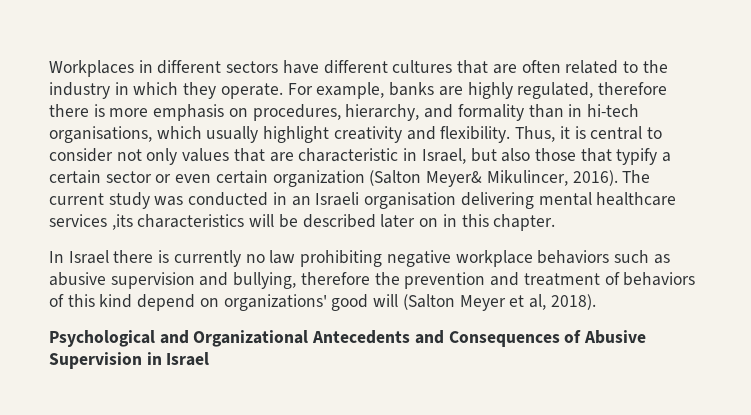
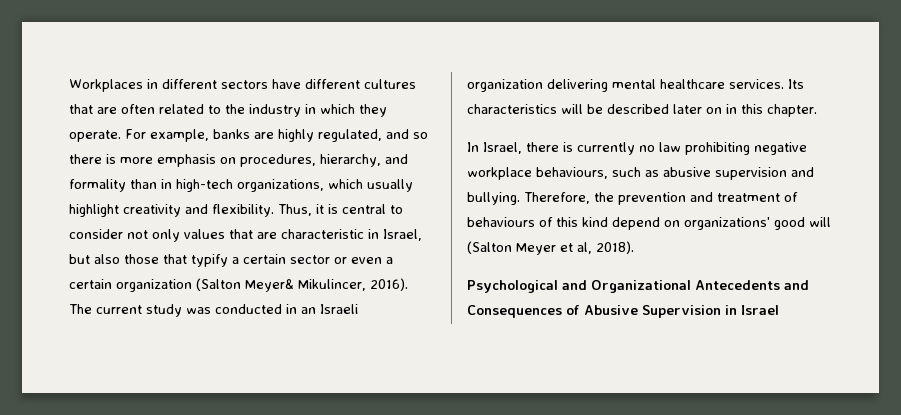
[597,82,667,95] therefore -> [386,129,428,139] and so
[586,104,639,117] [49,126,152,143] hi-tech organisations, -> [176,179,324,192] high-tech organizations,
(212, 178) none -> [386,257,393,264] a
[364,192,457,209] organisation -> [467,79,543,92] organization
[49,214,133,230] services ,its -> [729,79,804,89] services. Its
[68,250,109,264] Israel -> [483,142,522,154] Israel,
[537,250,610,264] behaviors -> [536,167,608,179] behaviours,
[233,272,370,289] bullying, therefore -> [467,192,590,205] bullying. Therefore,
[623,272,696,286] behaviors -> [467,217,535,227] behaviours

